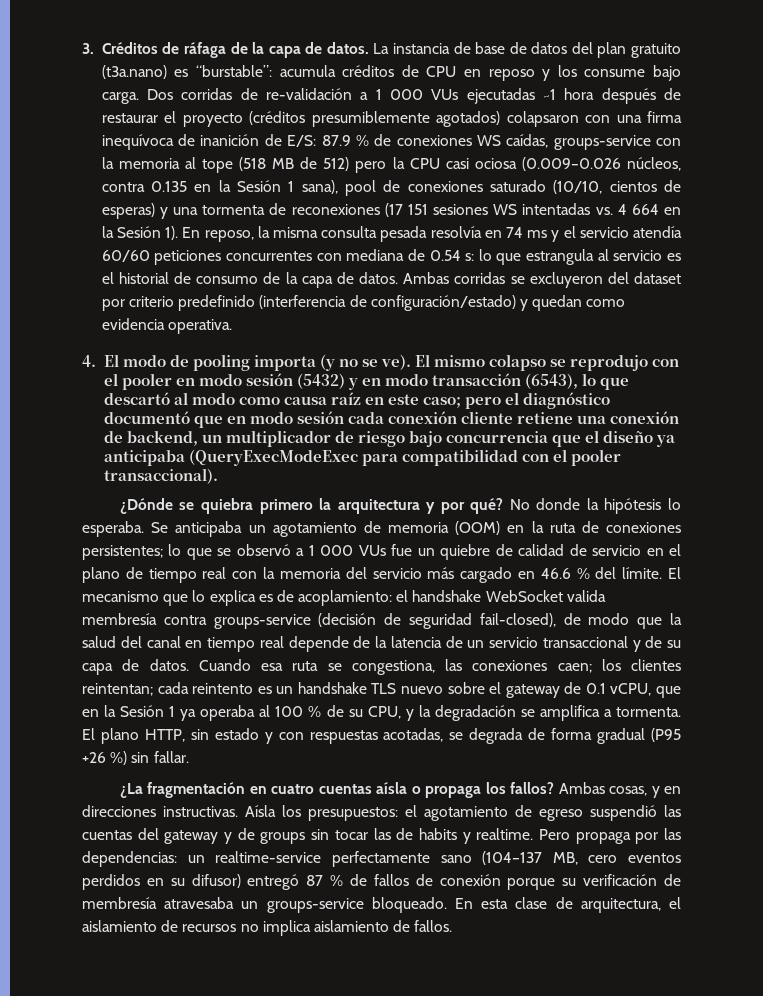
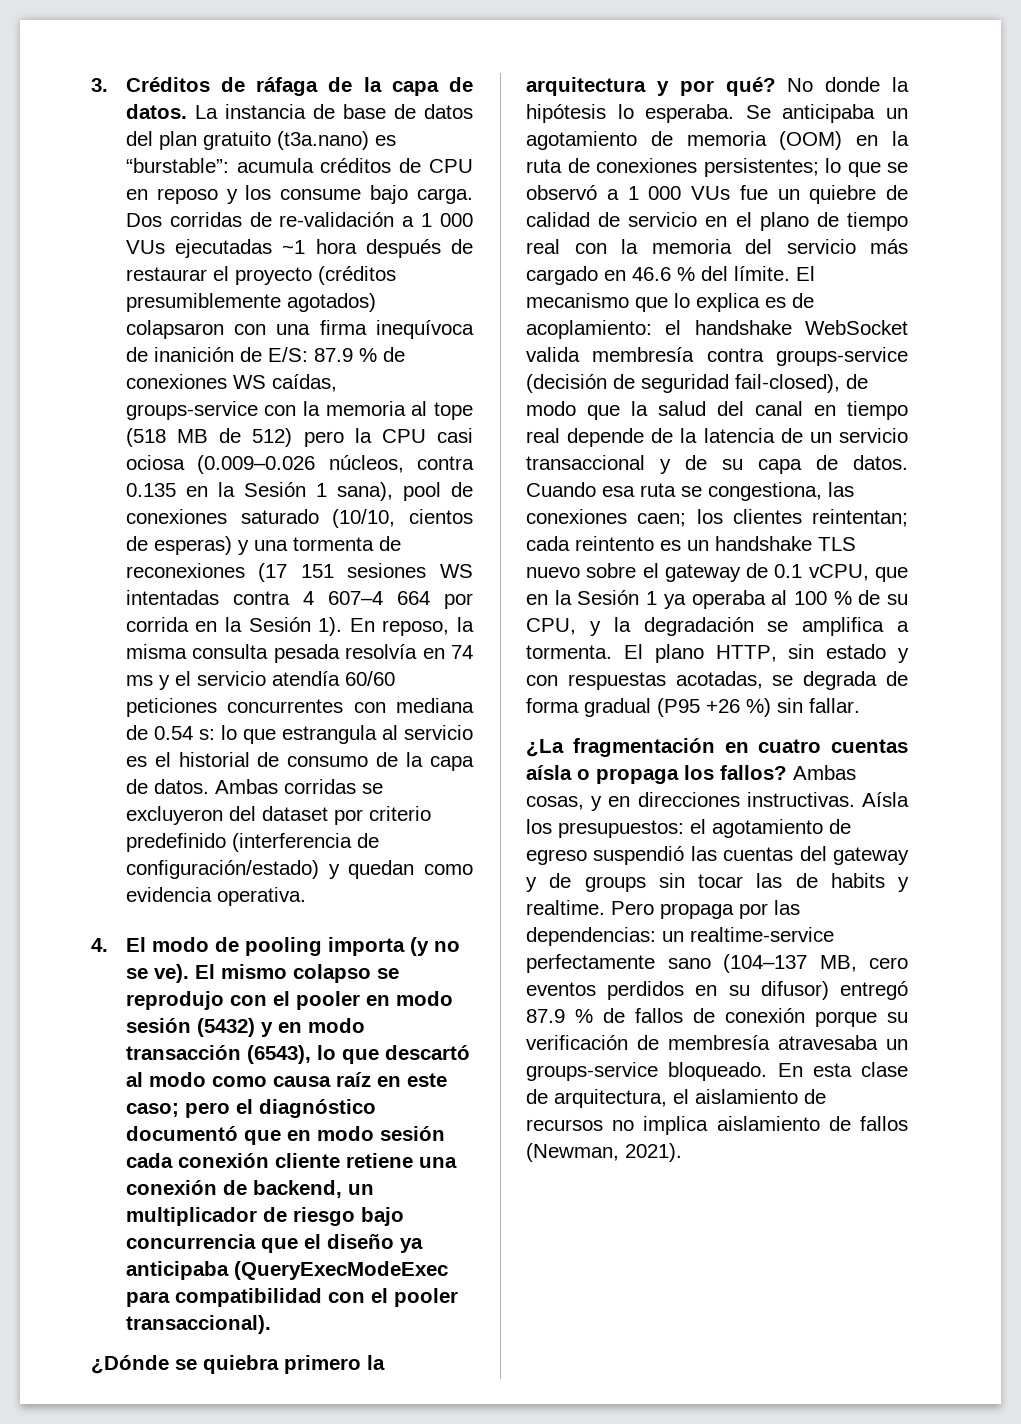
[595,204,659,215] vs. 4 664 -> [232,591,474,609] [125,617,189,632] contra 4 607–4 664 por corrida
[306,875,324,886] 87 -> [526,1009,565,1023] 87.9
[414,920,453,932] fallos. -> [860,1116,908,1131] [526,1143,682,1162] fallos (Newman, 2021).

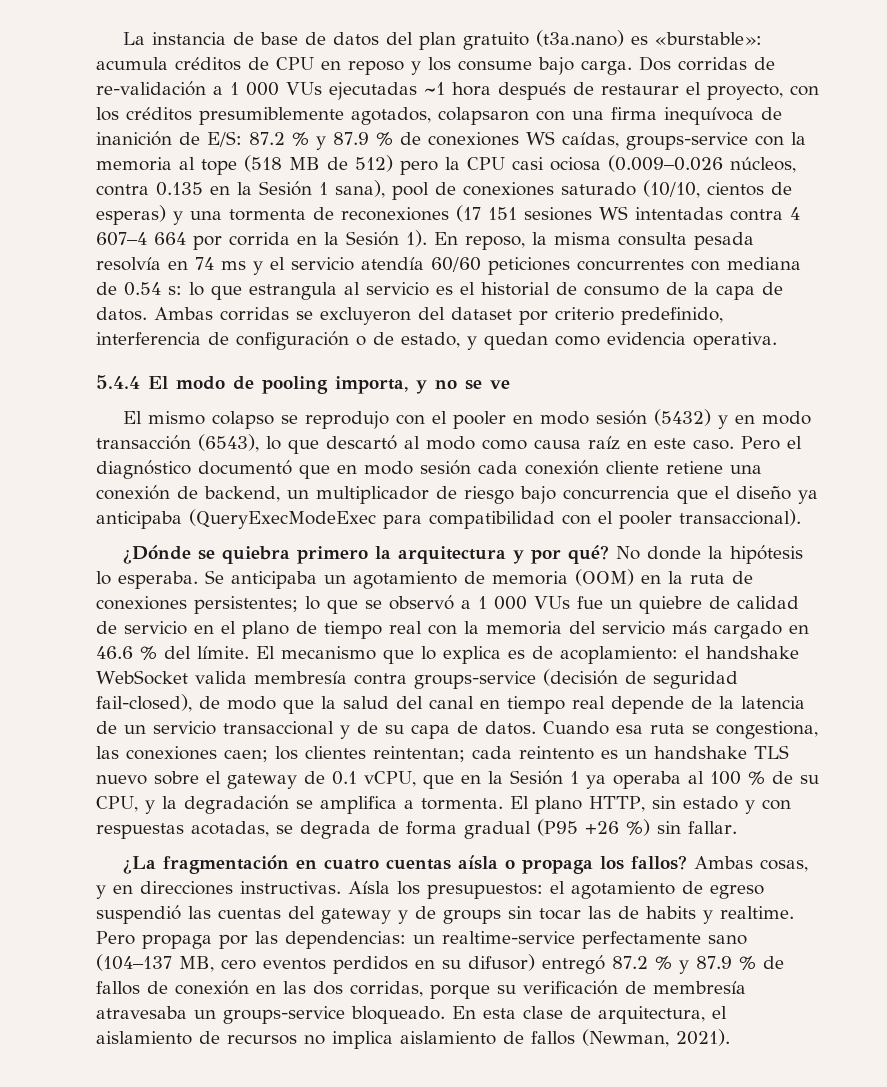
[91,77,474,96] [125,104,187,119] 3. Créditos de ráfaga de la capa de datos. -> (122, 38) none
[125,158,229,173] “burstable”: -> [654,32,762,45] «burstable»:
[234,266,396,285] [125,293,376,312] proyecto (créditos presumiblemente agotados) -> [707,84,819,100] [96,107,431,125] proyecto, con los créditos presumiblemente agotados,
(308, 354) none -> [249,132,326,150] 87.2 % y
[125,833,379,852] [125,860,319,879] predefinido (interferencia de configuración/estado) -> [621,307,723,325] [96,331,460,350] predefinido, interferencia de configuración o de estado,
[91,938,108,952] 4. -> [96,375,140,389] 5.4.4
[327,937,429,956] importa (y -> [335,376,427,394] importa, y
[153,964,189,983] ve). -> [490,380,510,389] ve //
[125,1102,230,1118] caso; pero -> [693,436,780,450] caso. Pero
(908, 990) none -> [612,956,689,974] 87.2 % y
(805, 1015) none -> [256,981,423,997] en las dos corridas,

